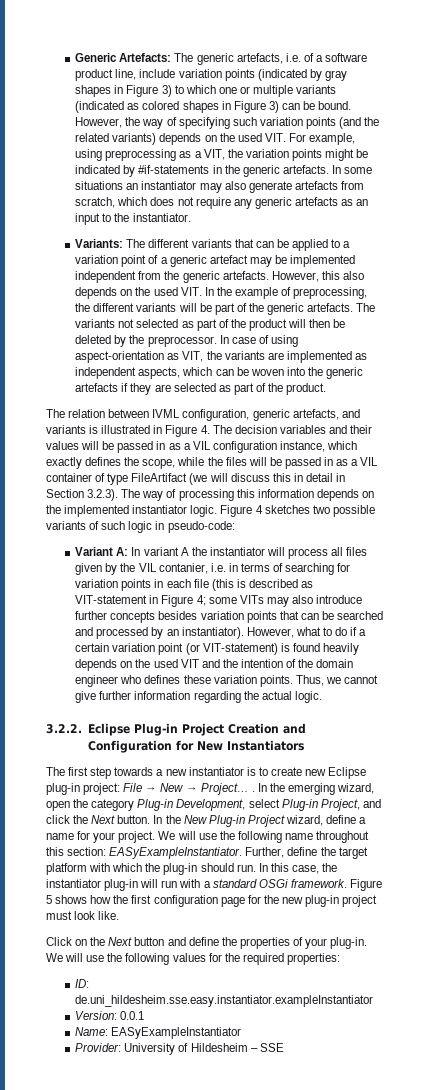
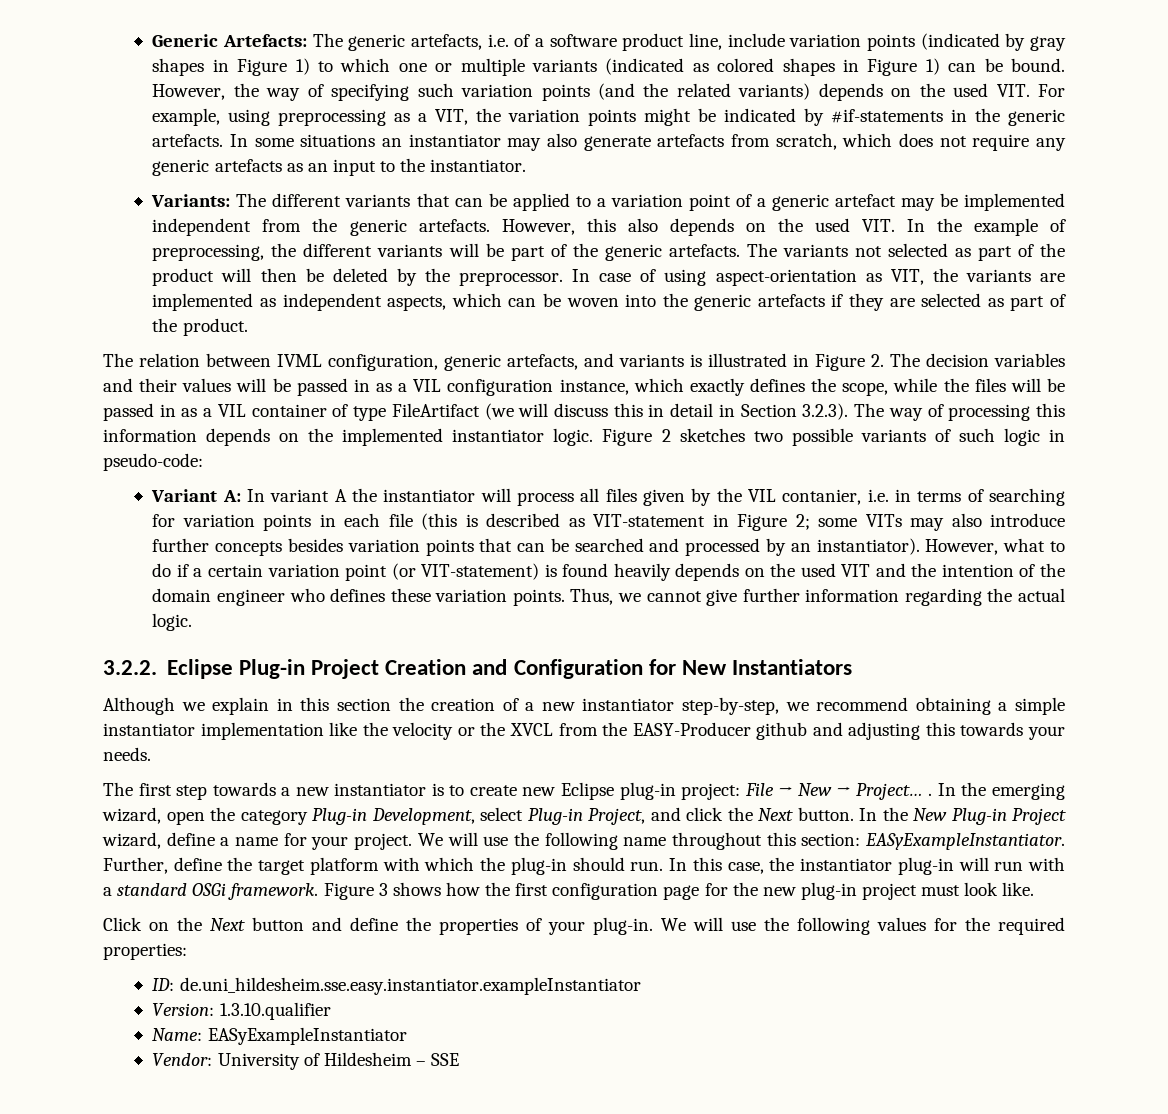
[161,85,172,97] 3) -> [295,58,310,75] 1)
[268,101,279,113] 3) -> [925,58,940,75] 1)
[200,425,210,434] 4. -> [871,354,884,367] 2.
[255,505,263,514] 4 -> [661,429,671,442] 2
[196,595,206,606] 4; -> [795,514,810,530] 2;
(304, 745) none -> [103,697,1065,715] [103,722,1065,740] [103,747,151,761] // Although we explain in this section the creation of a new instantiator step-by-step, we recommend obtaining a simple instantiator implementation like the velocity or the XVCL from the EASY-Producer github and adjusting this towards your needs.
[46,895,52,904] 5 -> [378,883,388,896] 3
[120,1011,145,1020] 0.0.1 -> [219,1002,331,1020] 1.3.10.qualifier
[75,1043,122,1052] Provider: -> [152,1053,213,1066] Vendor:

